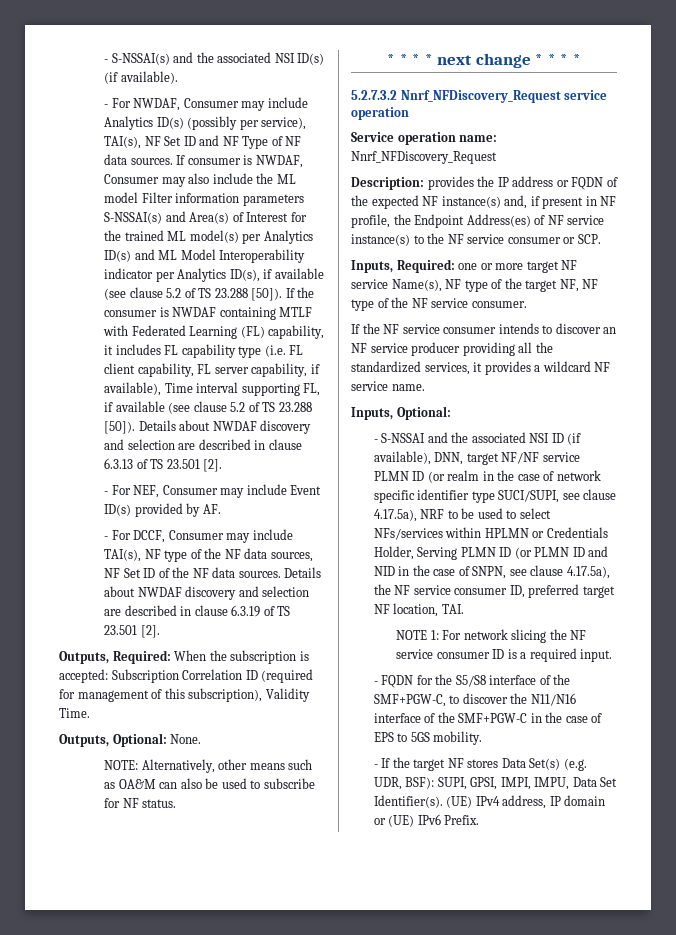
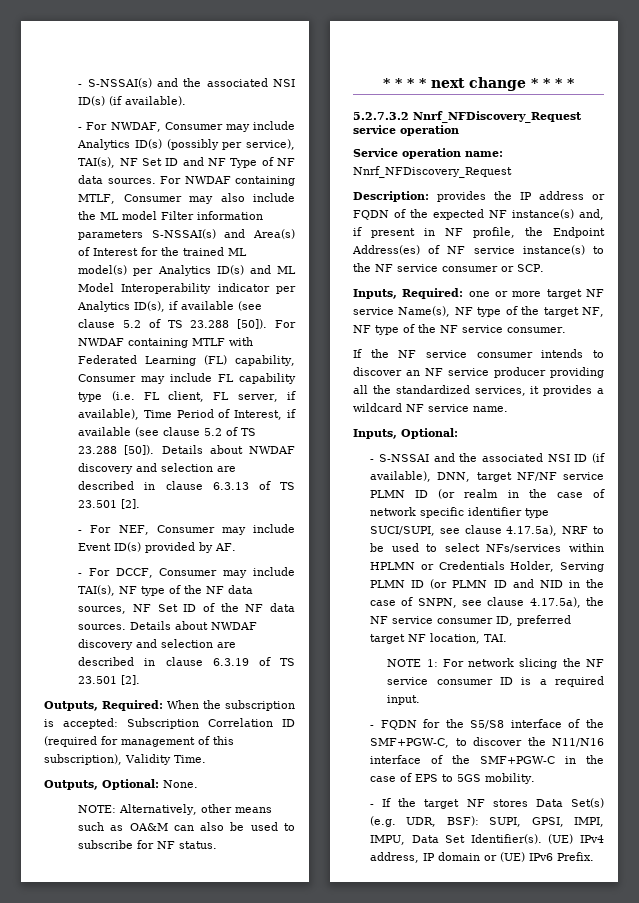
[176,155,303,168] If consumer is NWDAF, -> [160,176,295,186] [78,194,116,204] For NWDAF containing MTLF,
[285,287,315,298] [104,307,169,317] If the consumer is -> [275,320,296,328] For
[104,344,161,355] it includes -> [78,373,213,384] Consumer may include
[104,363,320,377] [104,382,321,396] client capability, FL server capability, if available), Time interval supporting FL, -> [168,391,296,402] [78,409,283,420] client, FL server, if available), Time Period of Interest,

